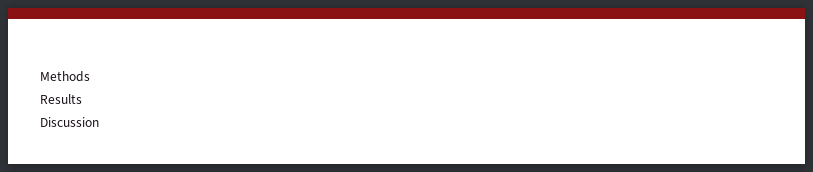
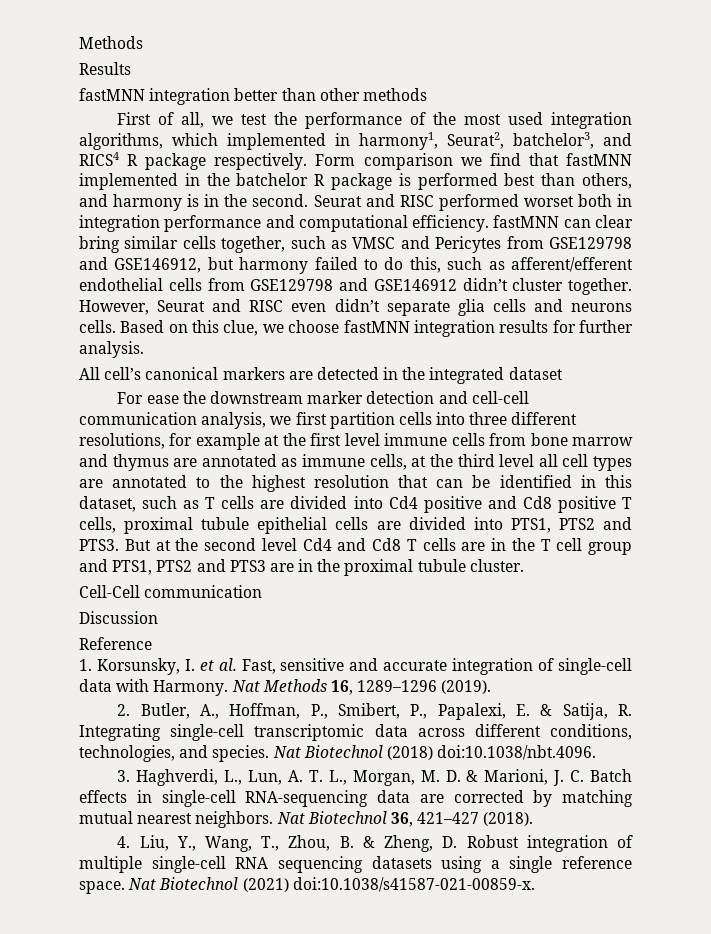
[40,117,99,127] Discussion -> [79,88,427,105] [117,112,632,129] [79,132,632,150] [79,152,633,170] [79,173,632,190] [79,194,632,211] [79,215,633,232] [79,236,632,253] [79,257,633,274] [79,278,632,295] [79,299,633,316] [79,320,633,337] [79,341,144,358] [79,367,563,384] [117,391,529,404] [79,412,578,429] [79,433,633,450] [79,454,633,471] [79,475,632,492] [79,496,633,513] [79,517,633,534] [79,538,632,555] [79,559,524,576] [79,585,263,598] [79,611,158,624] [79,637,152,650] [79,658,633,675] [79,679,492,696] [117,703,632,720] [79,724,632,741] [79,745,597,762] [117,769,632,786] [79,790,633,807] [79,811,534,828] [117,835,633,852] [79,856,632,873] [79,877,535,894] fastMNN integration better than other methods // First of all, we test the performance of the most used integration algorithms, which implemented in harmony1, Seurat2, batchelor3, and RICS4 R package respectively. Form comparison we find that fastMNN implemented in the batchelor R package is performed best than others, and harmony is in the second. Seurat and RISC performed worset both in integration performance and computational efficiency. fastMNN can clear bring similar cells together, such as VMSC and Pericytes from GSE129798 and GSE146912, but harmony failed to do this, such as afferent/efferent endothelial cells from GSE129798 and GSE146912 didn’t cluster together. However, Seurat and RISC even didn’t separate glia cells and neurons cells. Based on this clue, we choose fastMNN integration results for further analysis. // All cell’s canonical markers are detected in the integrated dataset // For ease the downstream marker detection and cell-cell communication analysis, we first partition cells into three different resolutions, for example at the first level immune cells from bone marrow and thymus are annotated as immune cells, at the third level all cell types are annotated to the highest resolution that can be identified in this dataset, such as T cells are divided into Cd4 positive and Cd8 positive T cells, proximal tubule epithelial cells are divided into PTS1, PTS2 and PTS3. But at the second level Cd4 and Cd8 T cells are in the T cell group and PTS1, PTS2 and PTS3 are in the proximal tubule cluster. // Cell-Cell communication // Discussion // Reference // 1. Korsunsky, I. et al. Fast, sensitive and accurate integration of single-cell data with Harmony. Nat Methods 16, 1289–1296 (2019). // 2. Butler, A., Hoffman, P., Smibert, P., Papalexi, E. & Satija, R. Integrating single-cell transcriptomic data across different conditions, technologies, and species. Nat Biotechnol (2018) doi:10.1038/nbt.4096. // 3. Haghverdi, L., Lun, A. T. L., Morgan, M. D. & Marioni, J. C. Batch effects in single-cell RNA-sequencing data are corrected by matching mutual nearest neighbors. Nat Biotechnol 36, 421–427 (2018). // 4. Liu, Y., Wang, T., Zhou, B. & Zheng, D. Robust integration of multiple single-cell RNA sequencing datasets using a single reference space. Nat Biotechnol (2021) doi:10.1038/s41587-021-00859-x.

